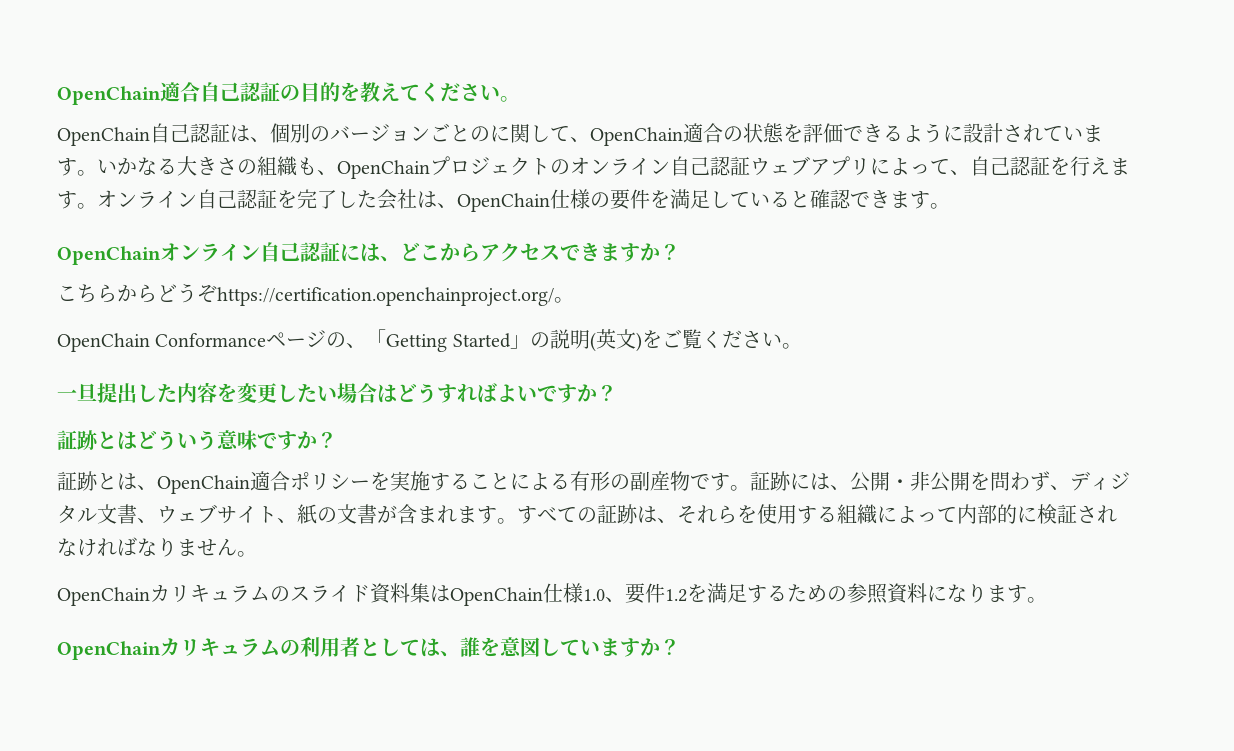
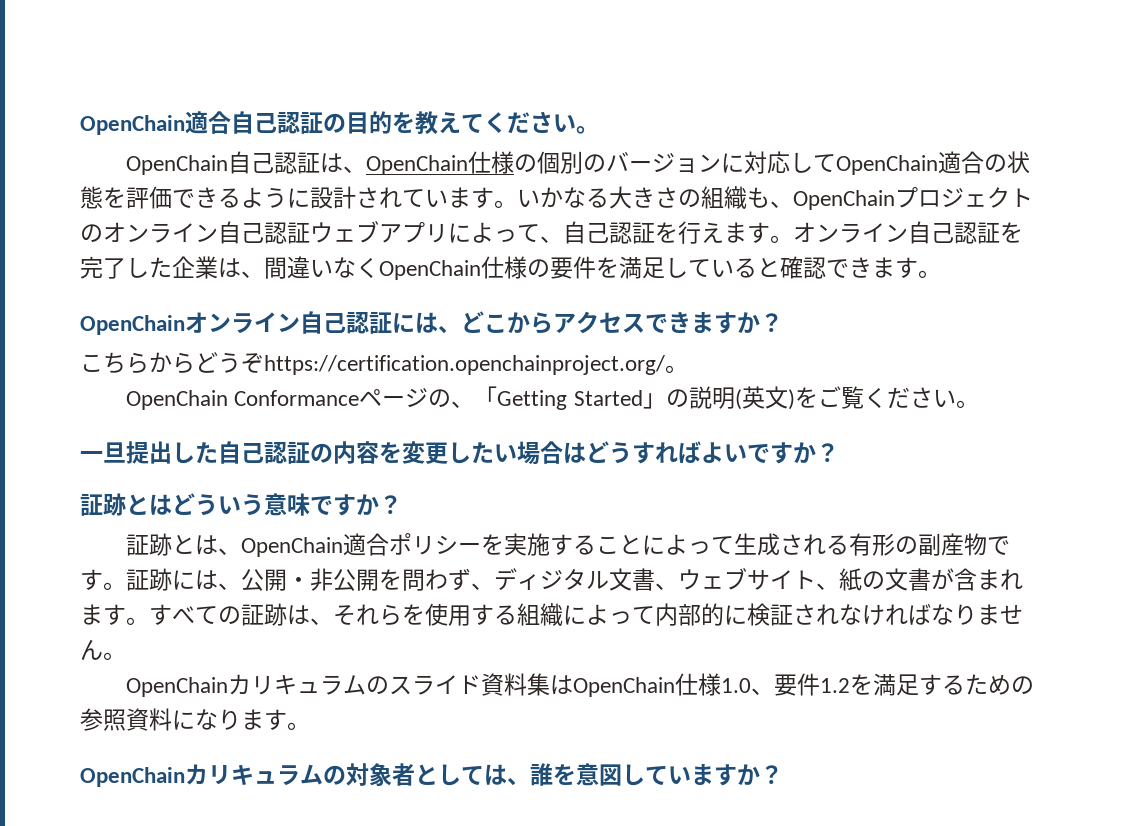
(270, 139) none -> [366,151,538,175] OpenChain仕様の
[430,123,590,143] ごとのに関して、 -> [721,151,837,174] に対応して
[377,189,457,210] 会社は、 -> [172,256,379,279] 企業は、間違いなく
(177, 393) none -> [218,441,333,464] 自己認証の
(550, 481) none -> [688,533,827,556] って生成され
[300,636,340,657] 利用 -> [346,763,392,786] 対象

